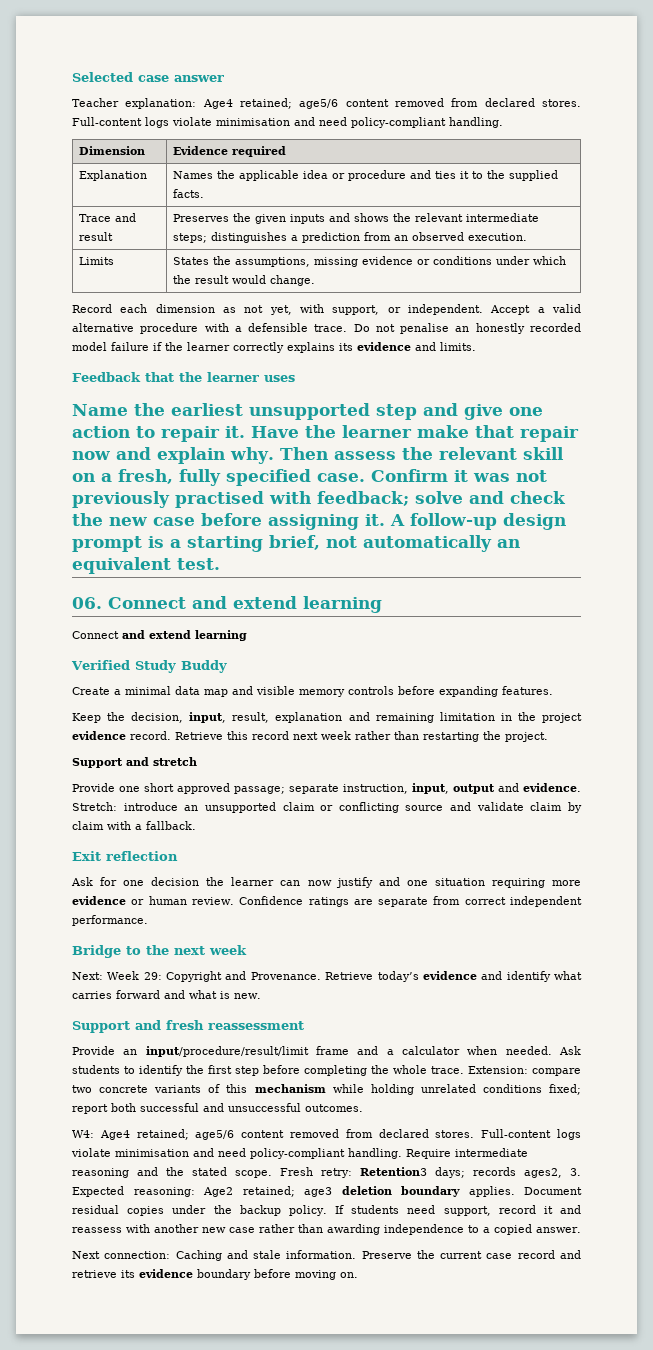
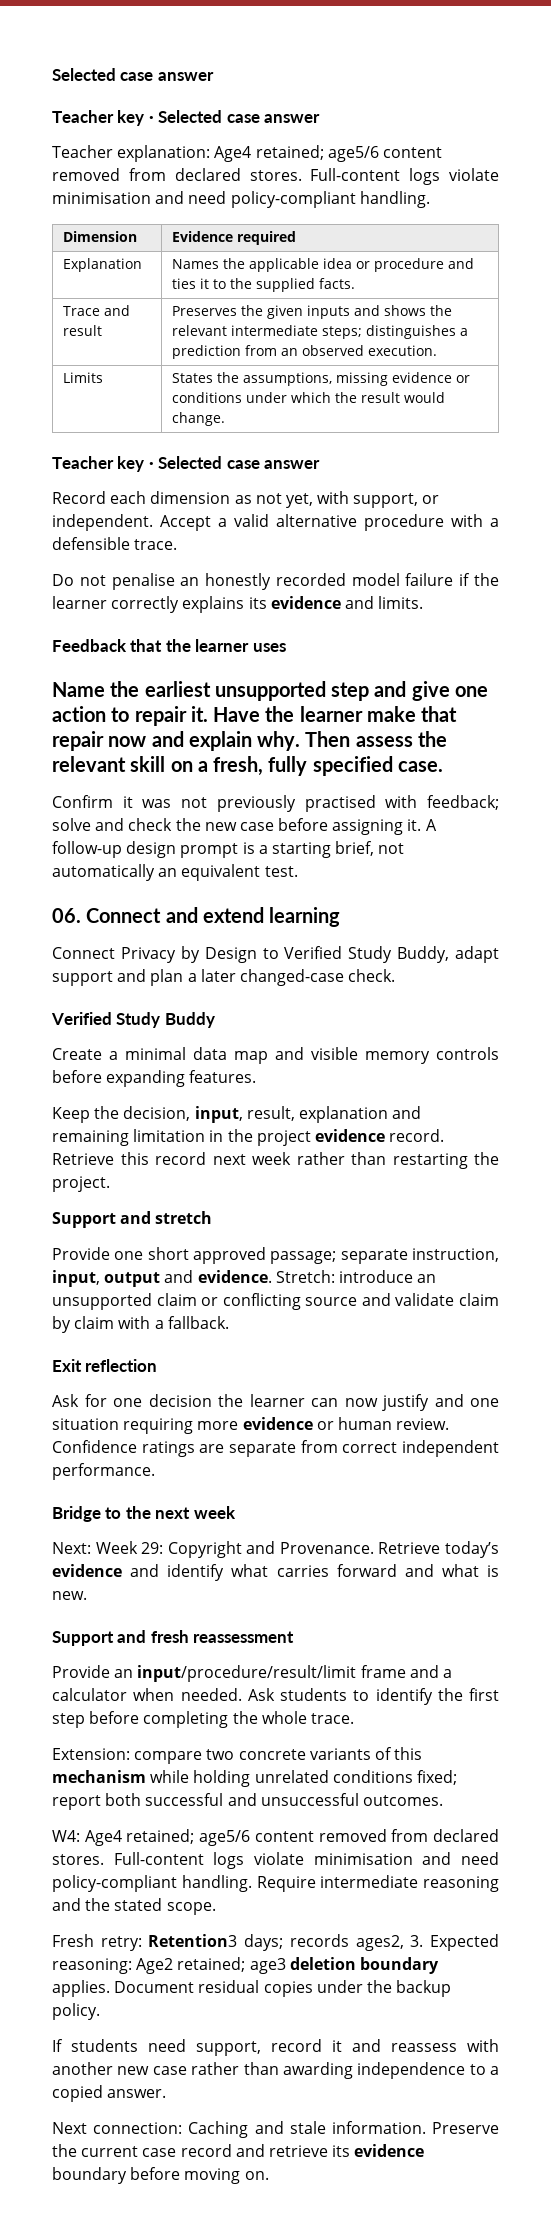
[72,72,224,82] Selected case answer -> [52,68,214,81] [52,110,321,126] Selected case answer // Teacher key · Selected case answer
(315, 280) none -> [52,456,321,472] // Teacher key · Selected case answer
(348, 328) none -> (178, 544) //
(365, 477) none -> (443, 766) //
[122,630,247,641] and extend learning -> [120,946,499,963] [52,969,396,986] Privacy by Design to Verified Study Buddy, adapt support and plan a later changed-case check.
(464, 1070) none -> (354, 1718) //
(272, 1174) none -> (216, 1908) //
(327, 1210) none -> (100, 2011) //

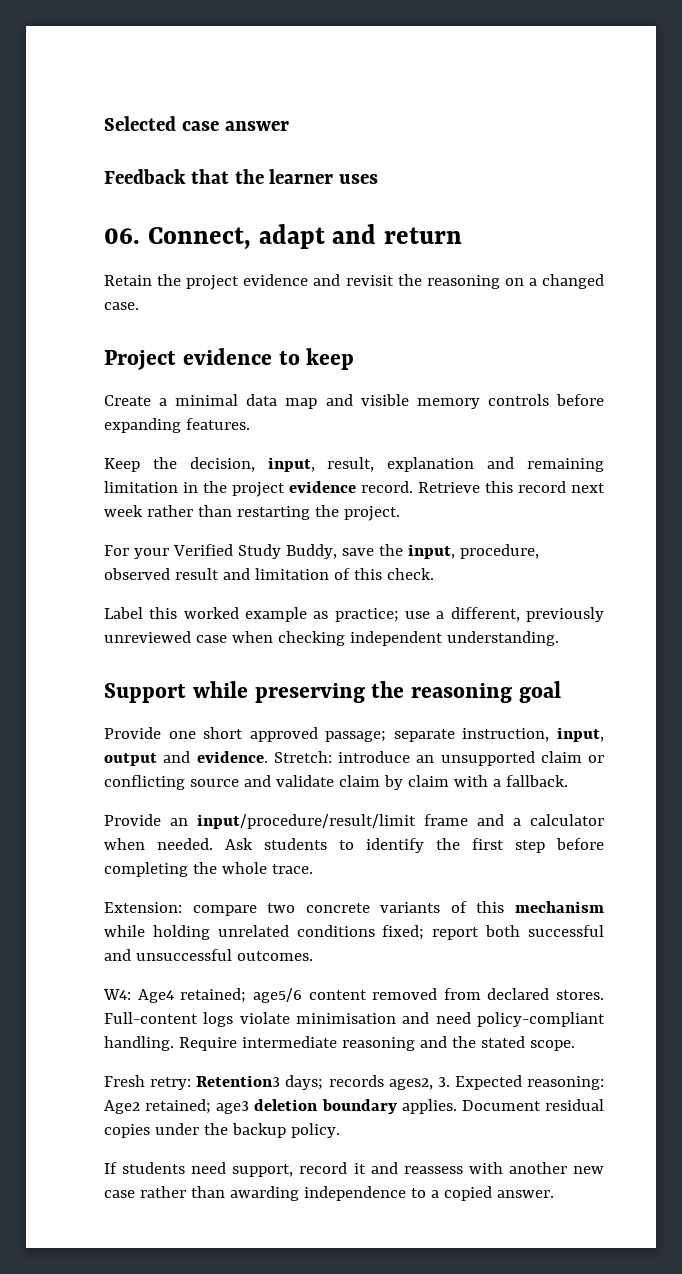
[52,68,214,81] [52,110,321,126] [52,145,442,162] [52,168,499,185] [52,191,430,208] [62,231,137,242] [171,231,296,245] [62,258,142,272] [171,258,474,272] [171,278,355,292] [62,305,130,316] [62,325,102,336] [171,305,452,319] [171,325,468,339] [171,345,437,359] [62,372,103,383] [171,372,470,386] [171,392,445,403] [171,412,225,426] [52,456,321,472] [52,491,440,508] [52,514,499,531] [52,537,178,550] [52,573,499,590] [52,596,424,613] Selected case answer // Teacher key · Selected case answer // Teacher explanation: Age4 retained; age5/6 content removed from declared stores. Full-content logs violate minimisation and need policy-compliant handling. // Dimension | Evidence required // Explanation | Names the applicable idea or procedure and ties it to the supplied facts. // Trace and result | Preserves the given inputs and shows the relevant intermediate steps; distinguishes a prediction from an observed execution. // Limits | States the assumptions, missing evidence or conditions under which the result would change. // Teacher key · Selected case answer // Record each dimension as not yet, with support, or independent. Accept a valid alternative procedure with a defensible trace. // Do not penalise an honestly recorded model failure if the learner correctly explains its evidence and limits. -> [104,116,289,131] Selected case answer
[52,681,488,701] [52,706,458,726] [52,731,447,751] [52,756,443,776] [52,795,499,812] [52,818,437,835] [52,841,405,858] [52,864,298,881] [52,907,341,927] [52,946,499,963] [52,969,396,986] [51,1012,215,1028] Name the earliest unsupported step and give one action to repair it. Have the learner make that repair now and explain why. Then assess the relevant skill on a fresh, fully specified case. // Confirm it was not previously practised with feedback; solve and check the new case before assigning it. A follow-up design prompt is a starting brief, not automatically an equivalent test. // 06. Connect and extend learning // Connect Privacy by Design to Verified Study Buddy, adapt support and plan a later changed-case check. // Verified Study Buddy -> [104,224,463,250] [104,274,605,290] [104,302,139,310] [104,348,355,370] 06. Connect, adapt and return // Retain the project evidence and revisit the reasoning on a changed case. // Project evidence to keep
[52,1211,213,1228] Support and stretch -> [104,544,539,559] [104,568,434,580] [104,607,604,622] [104,631,559,646] [104,681,561,703] For your Verified Study Buddy, save the input, procedure, observed result and limitation of this check. // Label this worked example as practice; use a different, previously unreviewed case when checking independent understanding. // Support while preserving the reasoning goal
[52,1359,158,1372] [52,1394,499,1411] [52,1417,450,1434] [52,1440,499,1457] [52,1463,155,1480] [52,1506,236,1522] [52,1541,499,1558] [52,1564,499,1581] [52,1591,87,1600] [52,1630,295,1646] // Exit reflection // Ask for one decision the learner can now justify and one situation requiring more evidence or human review. Confidence ratings are separate from correct independent performance. // Bridge to the next week // Next: Week 29: Copyright and Provenance. Retrieve today’s evidence and identify what carries forward and what is new. // Support and fresh reassessment -> (568, 781) none
[52,2121,499,2138] [52,2144,425,2157] [52,2167,269,2184] // Next connection: Caching and stale information. Preserve the current case record and retrieve its evidence boundary before moving on. -> (554, 1194) none

